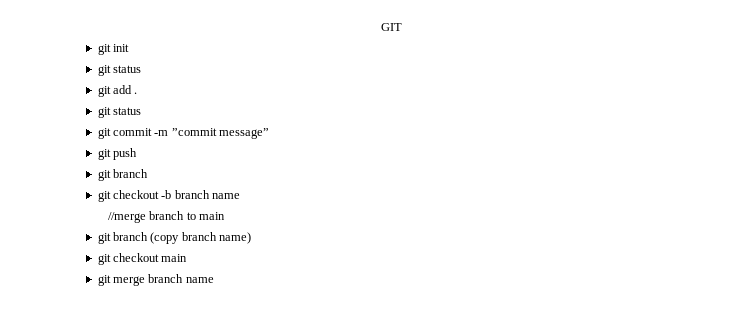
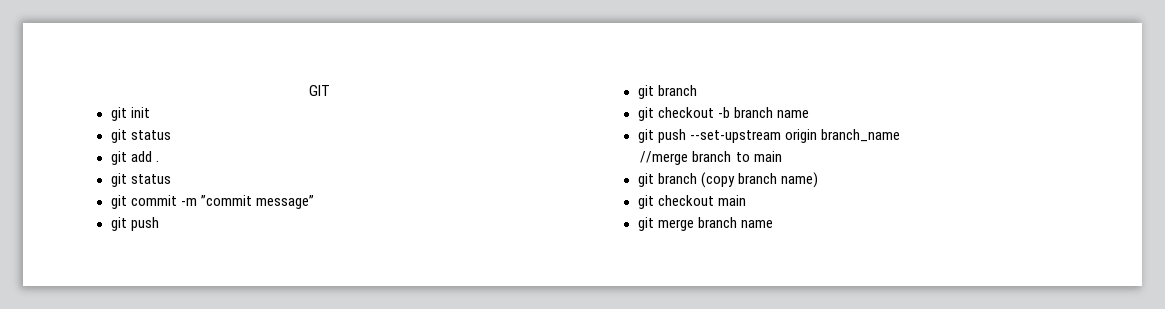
(241, 196) none -> [637,129,900,143] // git push --set-upstream origin branch_name

